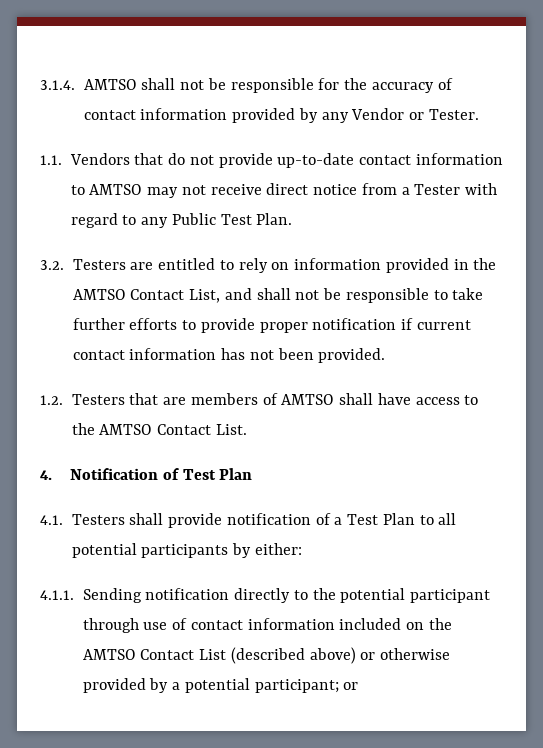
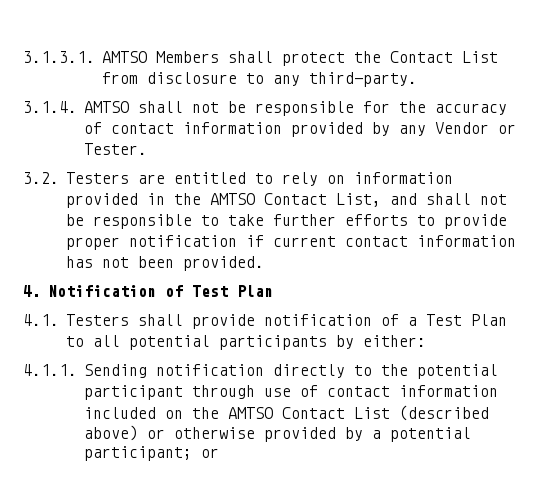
(40, 85) none -> [23,51,498,66] [101,72,417,87] 3.1.3.1. AMTSO Members shall protect the Contact List from disclosure to any third-party. //
[40,153,503,168] [70,183,498,198] [70,213,293,228] // 1.1. Vendors that do not provide up-to-date contact information to AMTSO may not receive direct notice from a Tester with regard to any Public Test Plan. -> (147, 149) none
[40,393,479,405] [71,423,247,435] // 1.2. Testers that are members of AMTSO shall have access to the AMTSO Contact List. -> (264, 263) none

